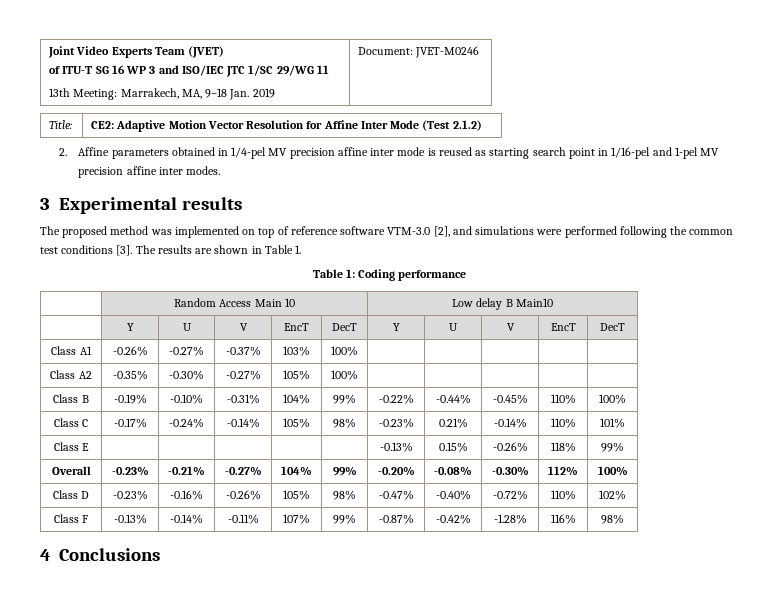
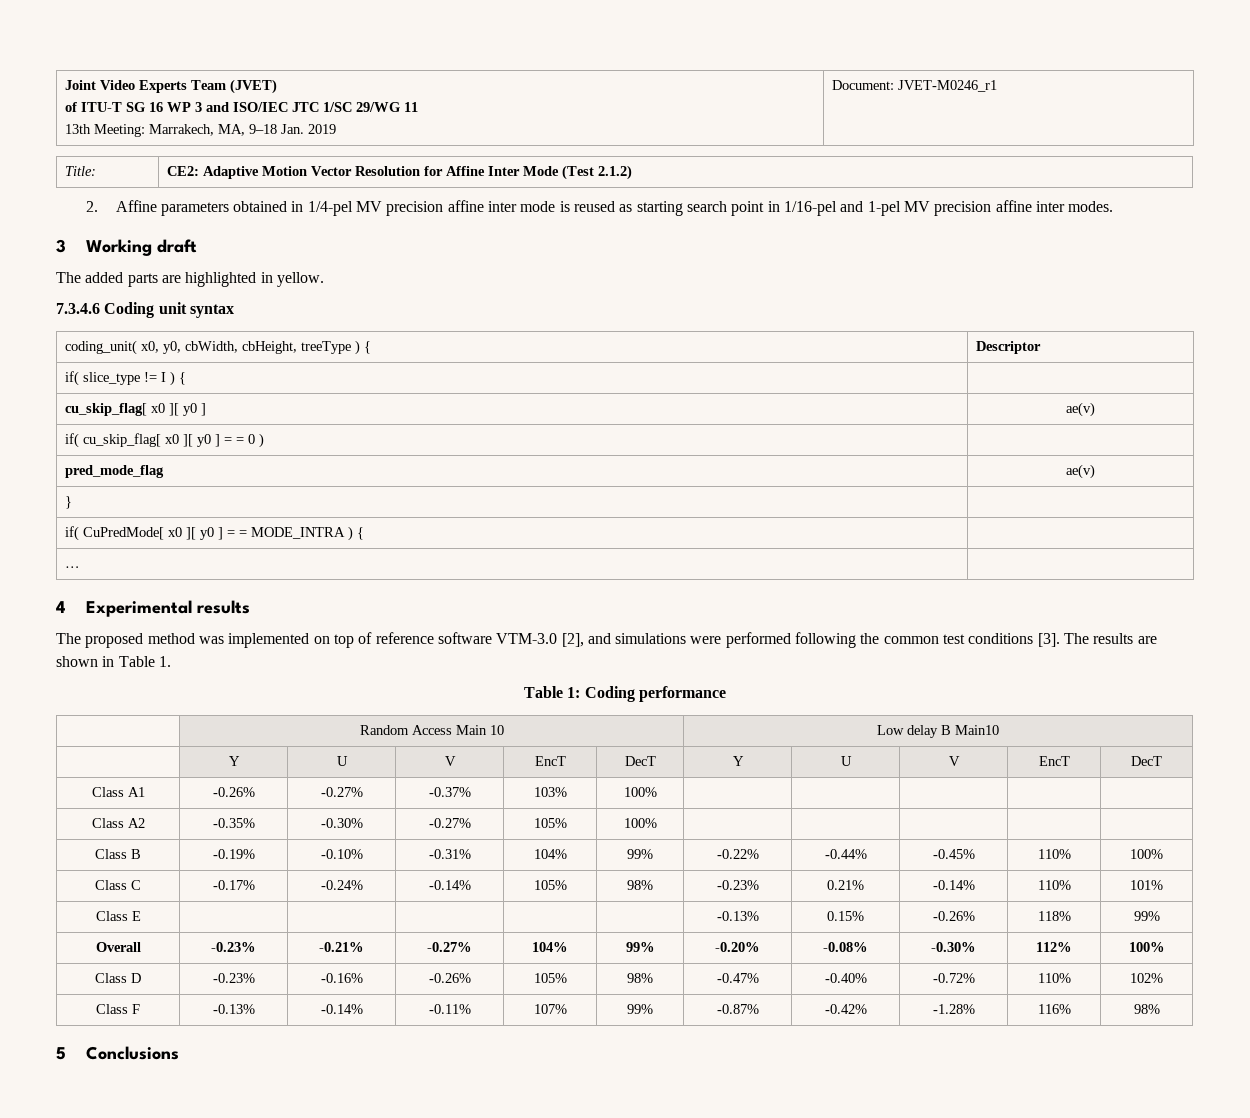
[415,46,480,58] JVET-M0246 -> [897,80,997,92] JVET-M0246_r1
(50, 204) none -> [85,239,197,256] [56,272,324,287] [56,302,234,318] [64,340,371,355] [975,341,1041,354] [64,371,186,386] [64,403,206,416] [1066,402,1095,417] [64,433,264,448] [64,465,164,478] [1066,464,1095,479] [64,496,72,509] [64,526,364,541] [64,566,80,568] [56,601,65,613] Working draft // The added parts are highlighted in yellow. // 7.3.4.6 Coding unit syntax // coding_unit( x0, y0, cbWidth, cbHeight, treeType ) { | Descriptor // if( slice_type != I ) { | // cu_skip_flag[ x0 ][ y0 ] | ae(v) // if( cu_skip_flag[ x0 ][ y0 ] = = 0 ) | // pred_mode_flag | ae(v) // } | // if( CuPredMode[ x0 ][ y0 ] = = MODE_INTRA ) { | // … | // 4
[40,549,51,561] 4 -> [56,1047,66,1060] 5

